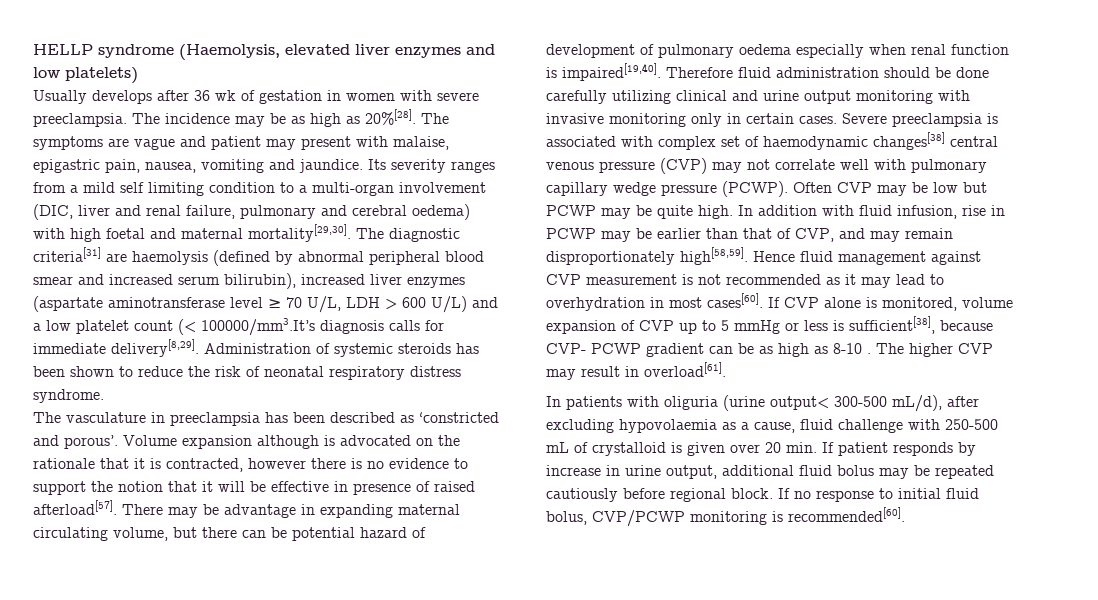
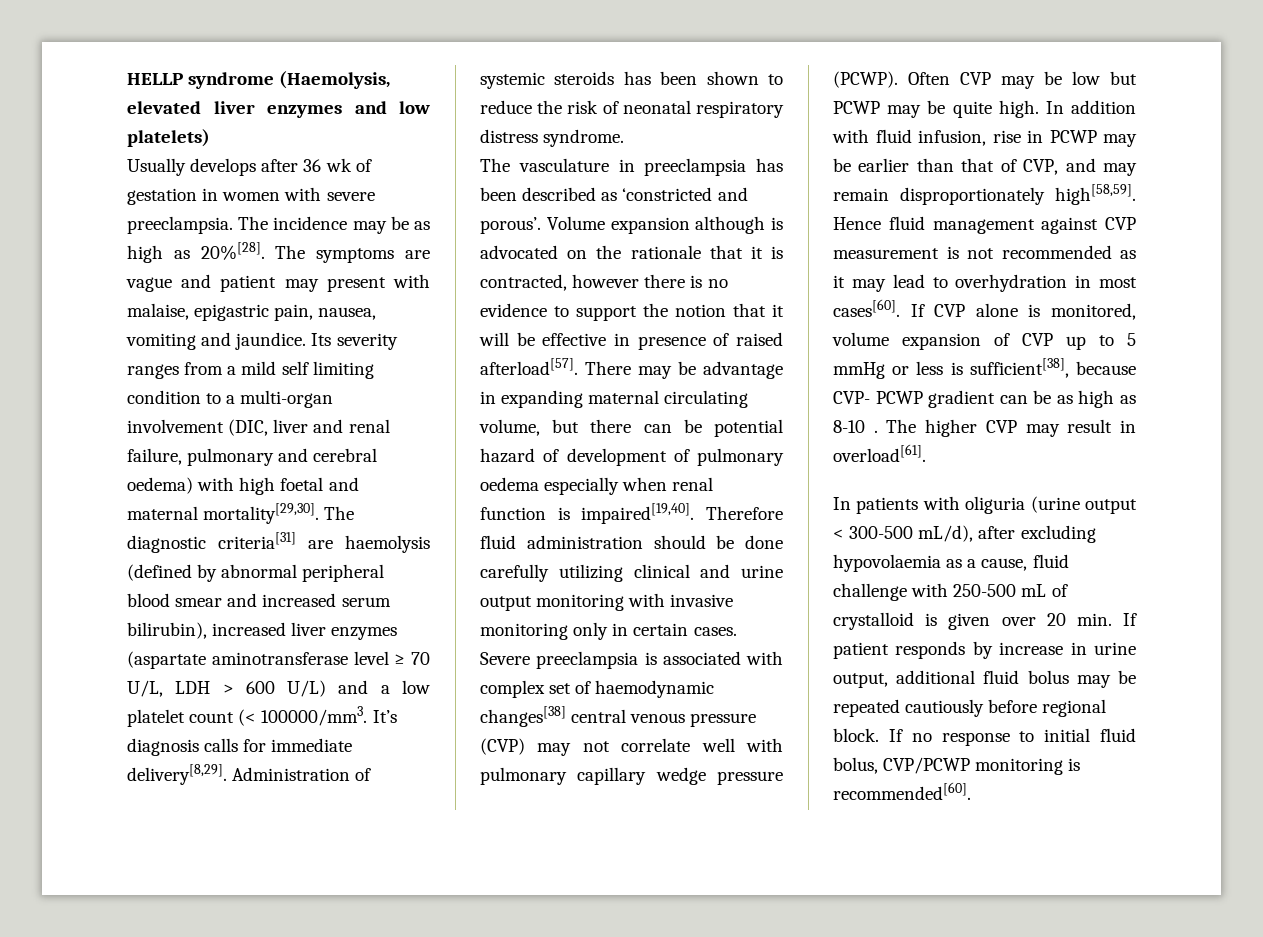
[201,318,315,336] 100000/mm3.It’s -> [261,706,397,726] 100000/mm3. It’s
[770,396,829,410] output< -> [1085,499,1137,514] [833,529,844,539] output <

